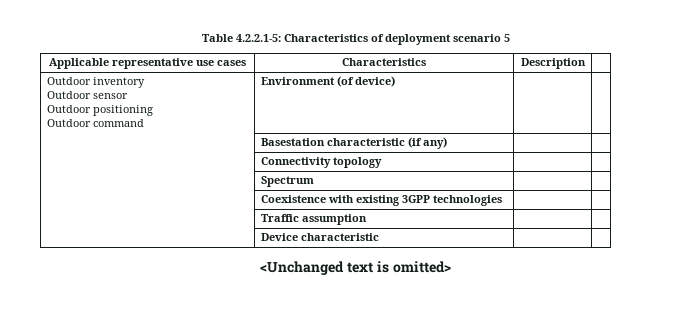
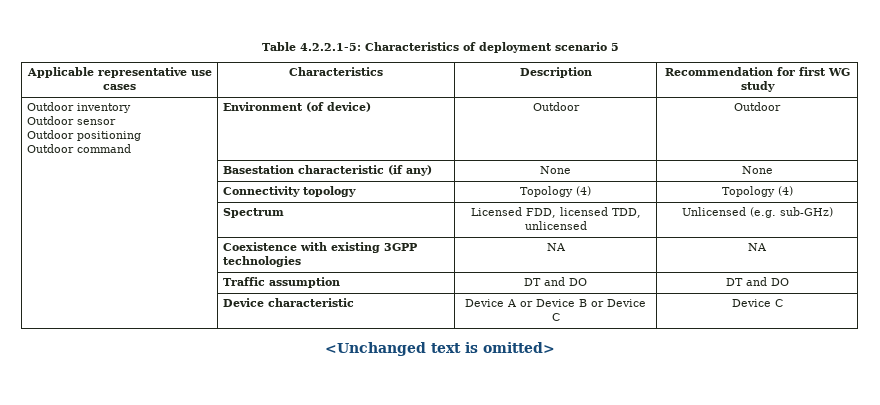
(586, 63) none -> [664,67,850,76] [740,81,775,92] Recommendation for first WG study
(395, 81) | -> [532,102,580,111] [734,102,781,111] Outdoor | Outdoor
(447, 143) | -> [540,166,571,174] [741,166,773,174] None | None
[260,176,314,187] | // | Spectrum | | -> [520,186,591,197] [721,186,793,197] [222,208,284,218] [470,207,641,218] [524,221,587,230] [681,207,833,218] Topology (4) | Topology (4) // | Spectrum | Licensed FDD, licensed TDD, unlicensed | Unlicensed (e.g. sub-GHz)
(502, 200) | -> [546,243,566,251] [748,243,767,251] NA | NA
[260,233,379,241] | // | Device characteristic | | -> [524,277,587,286] [725,277,789,286] [222,298,354,307] [464,299,646,307] [551,313,560,321] [731,299,783,307] DT and DO | DT and DO // | Device characteristic | Device A or Device B or Device C | Device C

